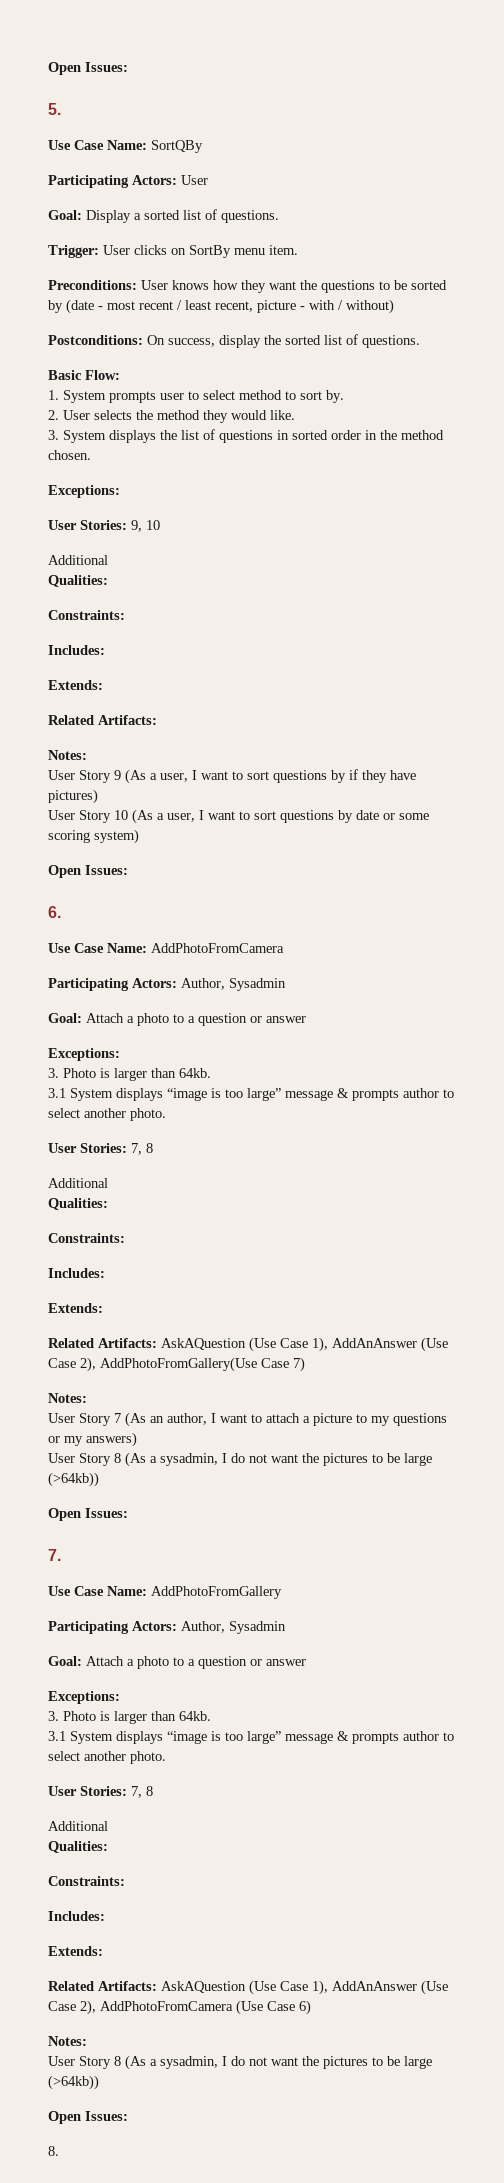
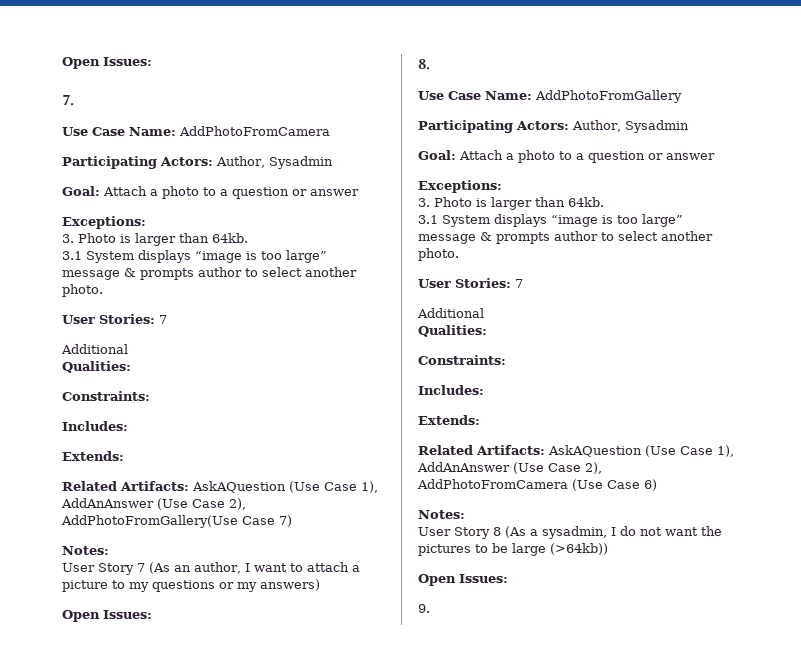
[48,62,128,75] [48,103,61,115] [48,140,203,153] [48,175,208,188] [48,209,279,223] [48,245,298,258] [48,280,447,293] [48,299,394,314] [48,334,420,348] [48,370,120,380] [48,390,344,403] [48,410,295,423] [48,429,444,443] [48,450,91,460] [48,485,120,498] [48,520,160,532] [48,555,108,565] [48,575,108,587] [48,610,125,620] [48,645,105,655] [48,680,103,690] [48,715,157,725] [48,750,87,760] [48,769,416,784] [48,789,98,804] [48,809,429,824] [48,829,139,844] [48,865,128,878] [48,906,61,918] Open Issues: // 5. // Use Case Name: SortQBy // Participating Actors: User // Goal: Display a sorted list of questions. // Trigger: User clicks on SortBy menu item. // Preconditions: User knows how they want the questions to be sorted by (date - most recent / least recent, picture - with / without) // Postconditions: On success, display the sorted list of questions. // Basic Flow: // 1. System prompts user to select method to sort by. // 2. User selects the method they would like. // 3. System displays the list of questions in sorted order in the method chosen. // Exceptions: // User Stories: 9, 10 // Additional // Qualities: // Constraints: // Includes: // Extends: // Related Artifacts: // Notes: // User Story 9 (As a user, I want to sort questions by if they have pictures) // User Story 10 (As a user, I want to sort questions by date or some scoring system) // Open Issues: // 6. -> [62,57,152,69] [62,94,74,106] Open Issues: // 7.
[131,1143,153,1155] 7, 8 -> [159,315,167,324] 7
[48,1452,432,1467] [48,1472,99,1487] [48,1508,128,1521] [48,1549,61,1561] // User Story 8 (As a sysadmin, I do not want the pictures to be large (>64kb)) // Open Issues: // 7. -> [62,610,152,622] [418,59,430,70] // Open Issues: // 8.
[131,1786,153,1798] 7, 8 -> [515,279,523,288] 7
[48,2146,59,2156] 8. -> [418,604,430,613] 9.

